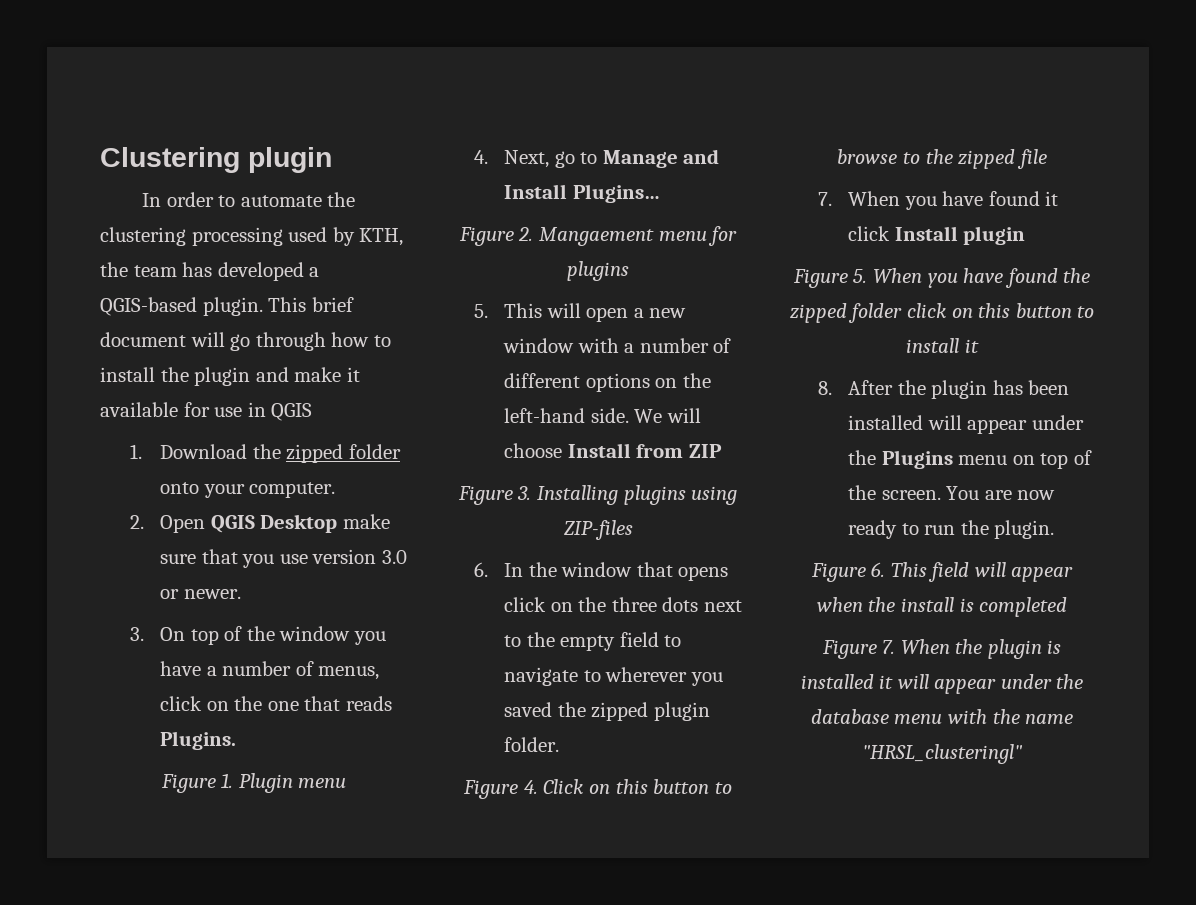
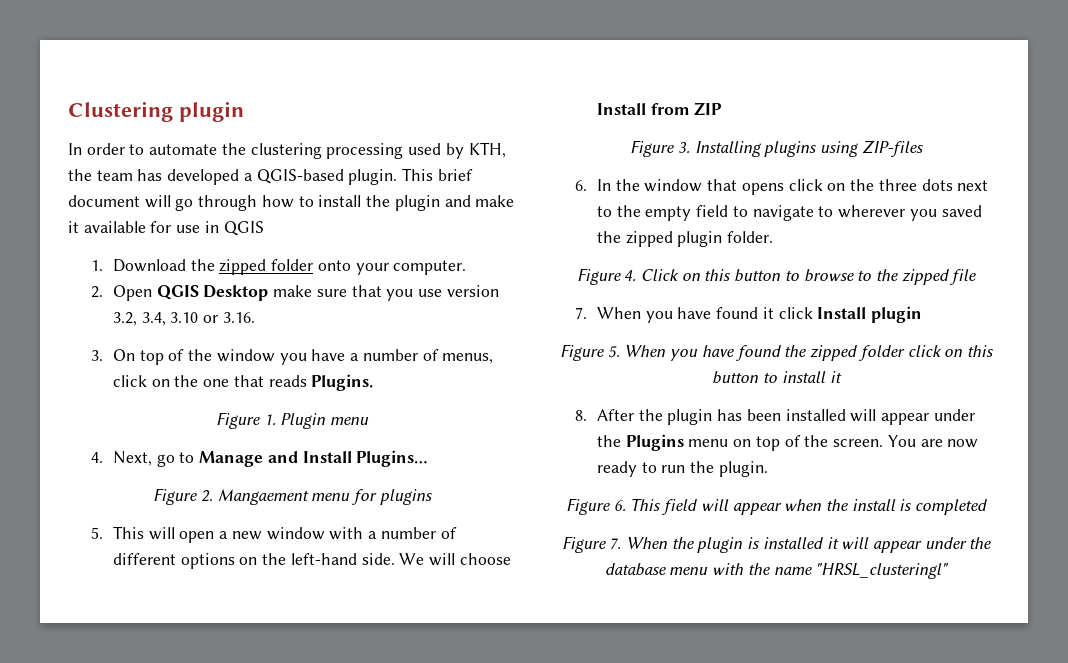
[381,550,407,564] [160,589,241,599] 3.0 or newer. -> [113,312,255,326] 3.2, 3.4, 3.10 or 3.16.

